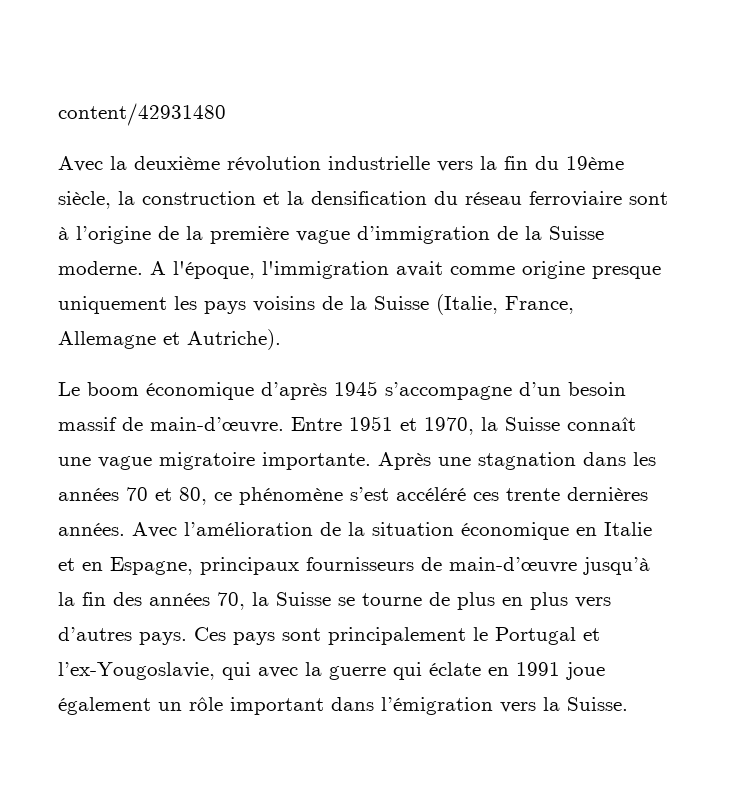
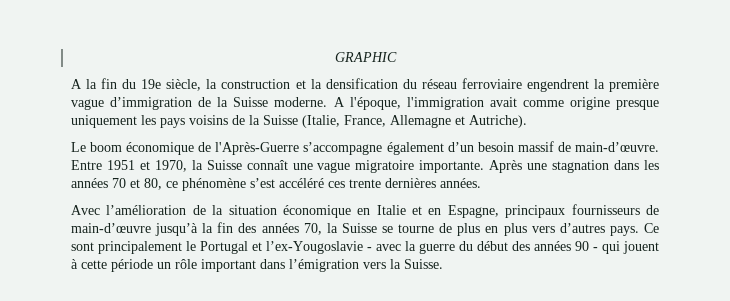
[58,103,226,126] [58,156,473,172] content/42931480 // Avec la deuxième révolution industrielle vers -> [334,52,397,62] [71,79,82,89] GRAPHIC // A
[566,156,624,170] 19ème -> [141,79,162,89] 19e
[629,192,668,205] [58,226,179,244] sont à l’origine de -> [526,79,589,92] engendrent
[261,381,512,400] d’après 1945 s’accompagne -> [198,142,444,155] de l'Après-Guerre s’accompagne également
(125, 529) none -> (481, 183) //
[194,627,275,645] Ces pays -> [643,223,659,233] Ce
[58,662,251,680] l’ex-Yougoslavie, qui -> [266,241,372,254] l’ex-Yougoslavie -
[393,662,605,680] [58,697,151,715] qui éclate en 1991 joue également -> [459,241,659,254] [71,259,153,272] du début des années 90 - qui jouent à cette période

